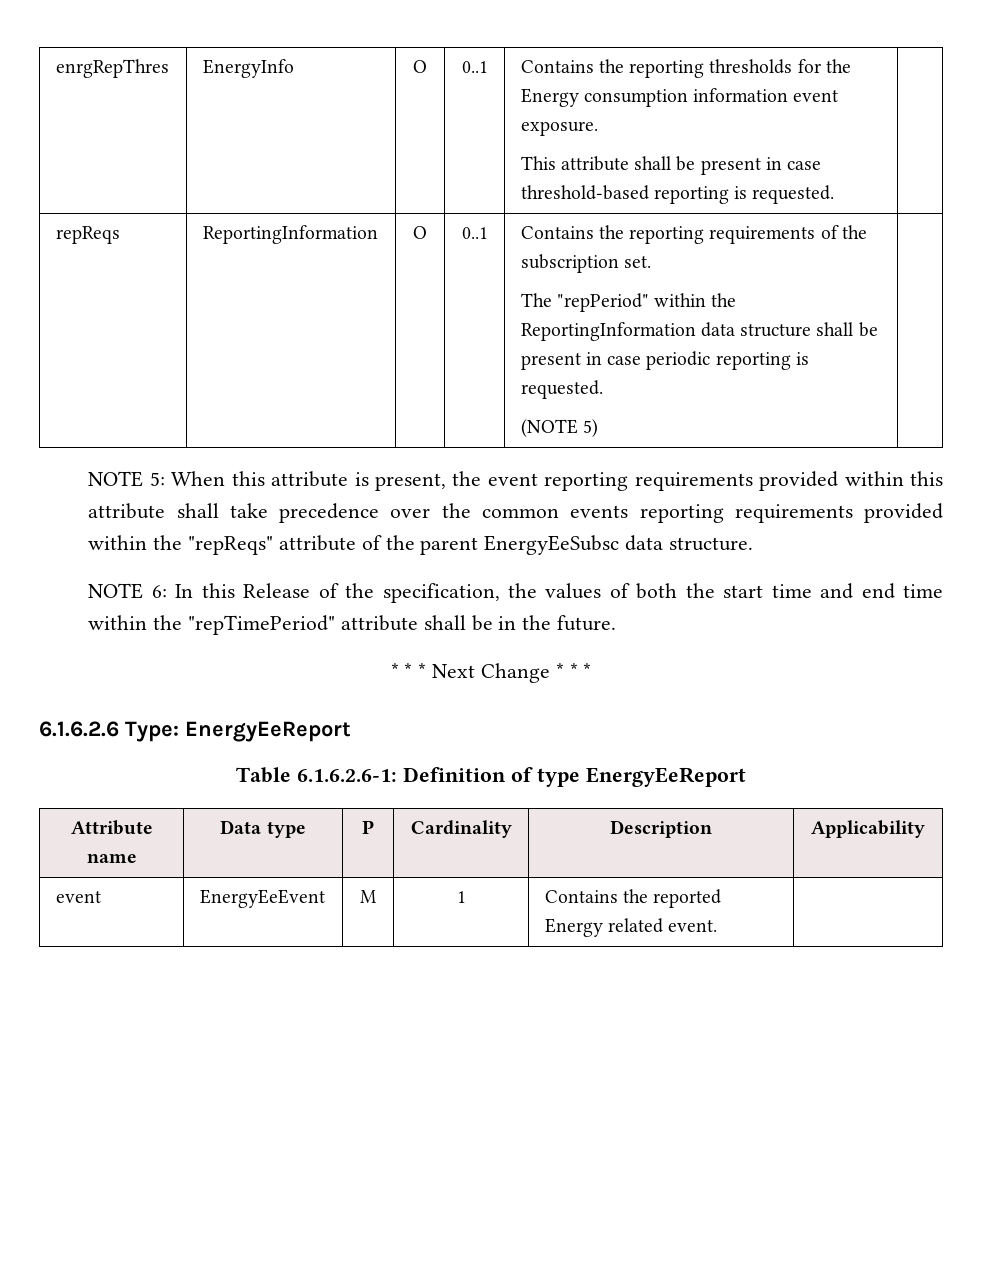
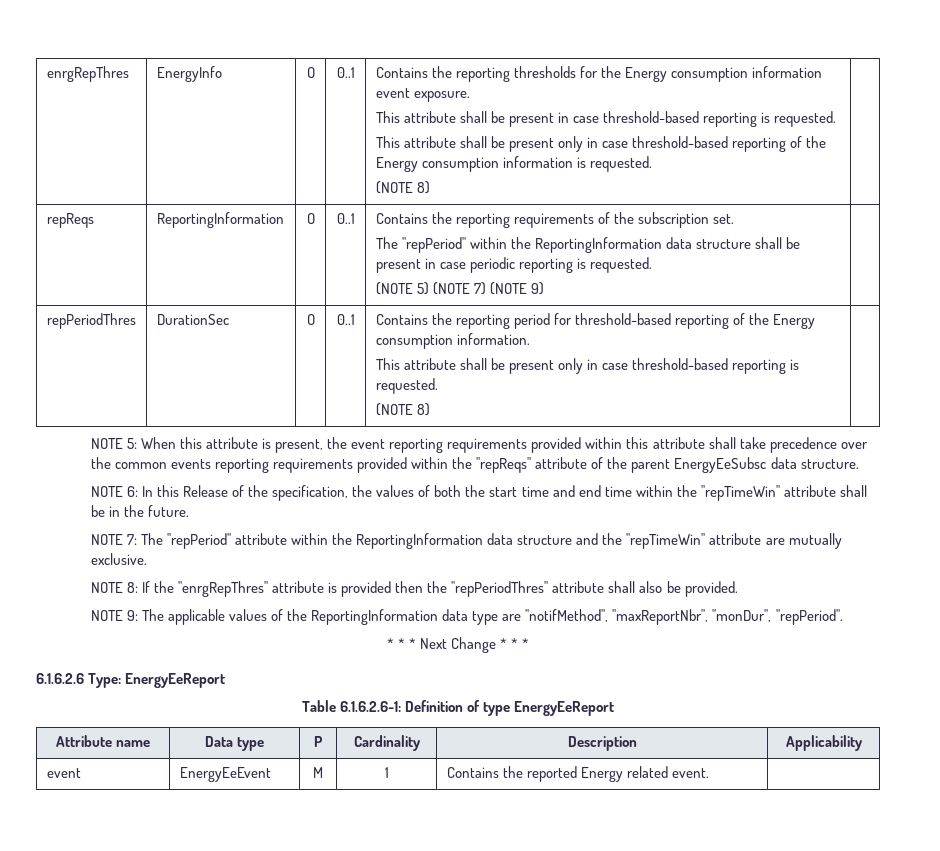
(835, 194) none -> [375,136,827,152] [375,156,652,172] [375,181,430,194] // This attribute shall be present only in case threshold-based reporting of the Energy consumption information is requested. // (NOTE 8)
(598, 428) none -> [432,282,544,295] [46,313,136,329] [156,314,229,325] [306,314,315,325] [336,314,355,325] [375,313,815,329] [375,333,530,349] [375,358,799,374] [375,378,438,394] [375,403,430,416] (NOTE 7) (NOTE 9) | // repPeriodThres | DurationSec | O | 0..1 | Contains the reporting period for threshold-based reporting of the Energy consumption information. // This attribute shall be present only in case threshold-based reporting is requested. // (NOTE 8)
[188,615,336,635] "repTimePeriod" -> [700,485,780,501] "repTimeWin"
(616, 623) none -> [90,533,842,549] [90,553,147,565] [90,581,738,597] [90,609,843,625] // NOTE 7: The "repPeriod" attribute within the ReportingInformation data structure and the "repTimeWin" attribute are mutually exclusive. // NOTE 8: If the "enrgRepThres" attribute is provided then the "repPeriodThres" attribute shall also be provided. // NOTE 9: The applicable values of the ReportingInformation data type are "notifMethod", "maxReportNbr", "monDur", "repPeriod".

